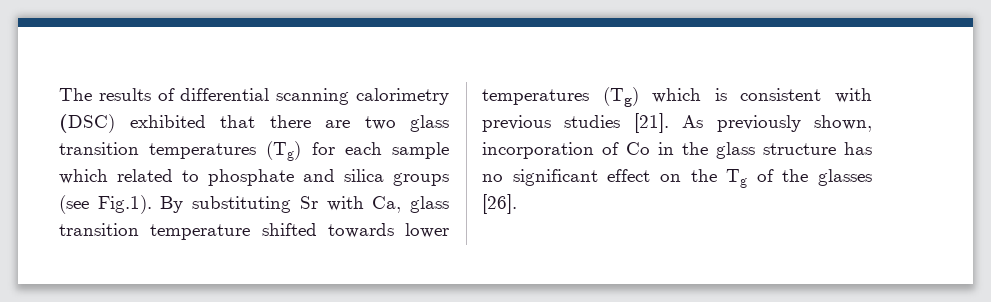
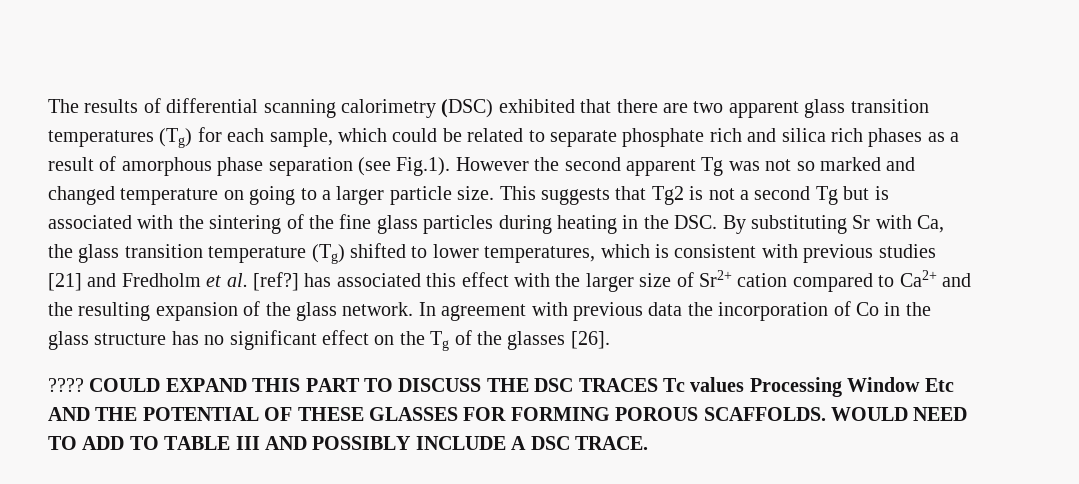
(396, 123) none -> [728,101,799,118] apparent
[391,142,449,159] [59,169,449,186] [59,195,152,214] sample which related to phosphate and silica groups (see Fig.1). -> [269,128,960,147] [48,156,916,176] [48,186,889,205] [48,214,718,234] sample, which could be related to separate phosphate rich and silica rich phases as a result of amorphous phase separation (see Fig.1). However the second apparent Tg was not so marked and changed temperature on going to a larger particle size. This suggests that Tg2 is not a second Tg but is associated with the sintering of the fine glass particles during heating in the DSC.
(402, 204) none -> [48,244,73,258] the
[261,223,449,238] [482,87,639,107] shifted towards lower temperatures (Tg) -> [311,243,596,264] (Tg) shifted to lower temperatures,
[633,113,872,133] [21]. As previously shown, -> [48,270,971,292] [48,301,713,321] [21] and Fredholm et al. [ref?] has associated this effect with the larger size of Sr2+ cation compared to Ca2+ and the resulting expansion of the glass network. In agreement with previous data the
(517, 204) none -> [48,377,954,397] [48,407,968,421] [48,436,648,450] // ???? COULD EXPAND THIS PART TO DISCUSS THE DSC TRACES Tc values Processing Window Etc AND THE POTENTIAL OF THESE GLASSES FOR FORMING POROUS SCAFFOLDS. WOULD NEED TO ADD TO TABLE III AND POSSIBLY INCLUDE A DSC TRACE.

